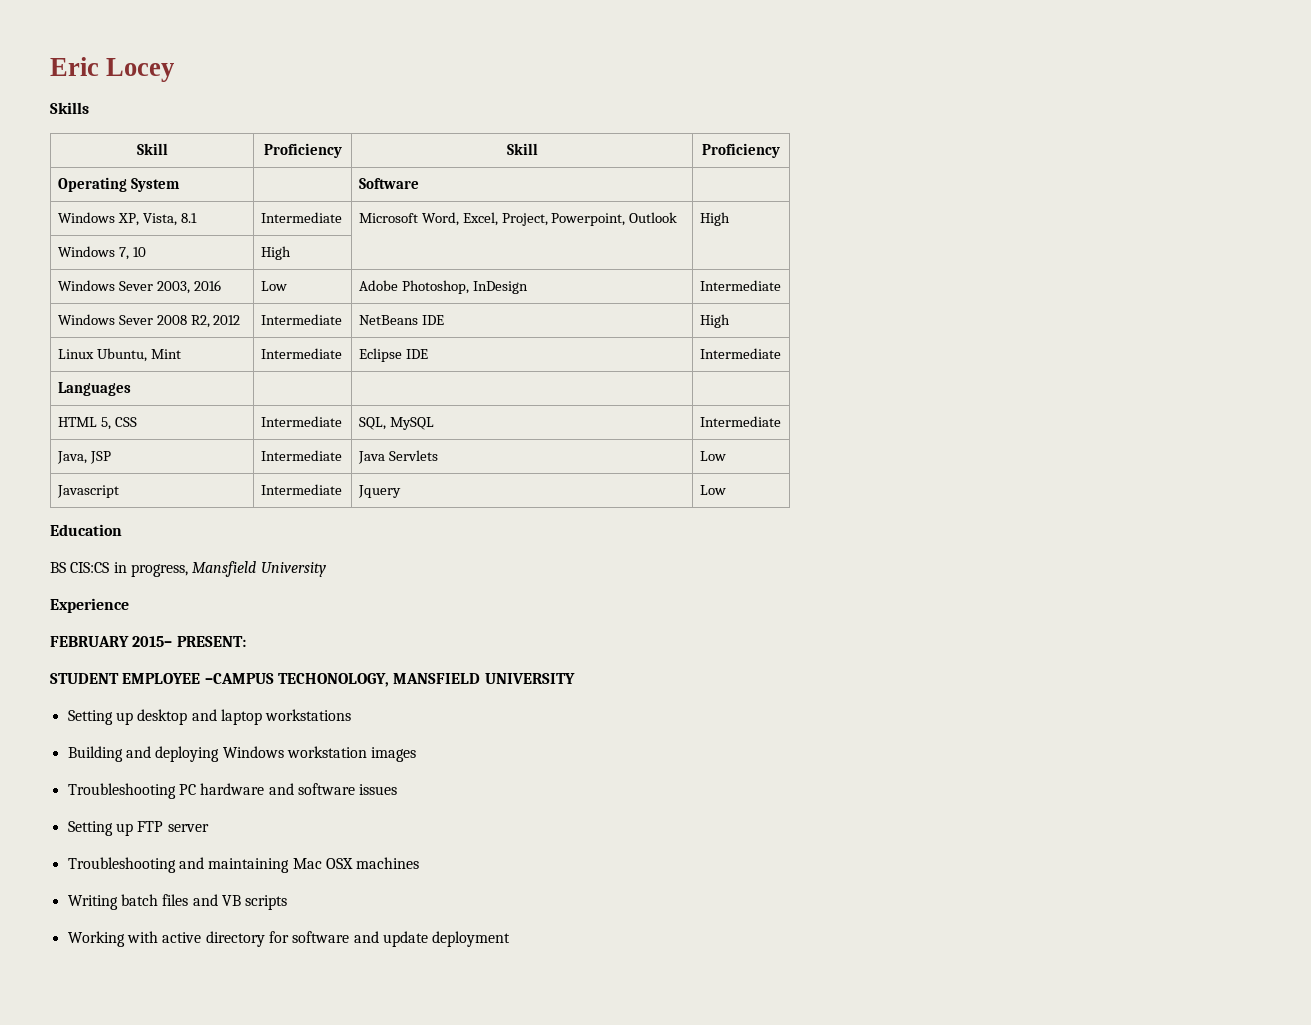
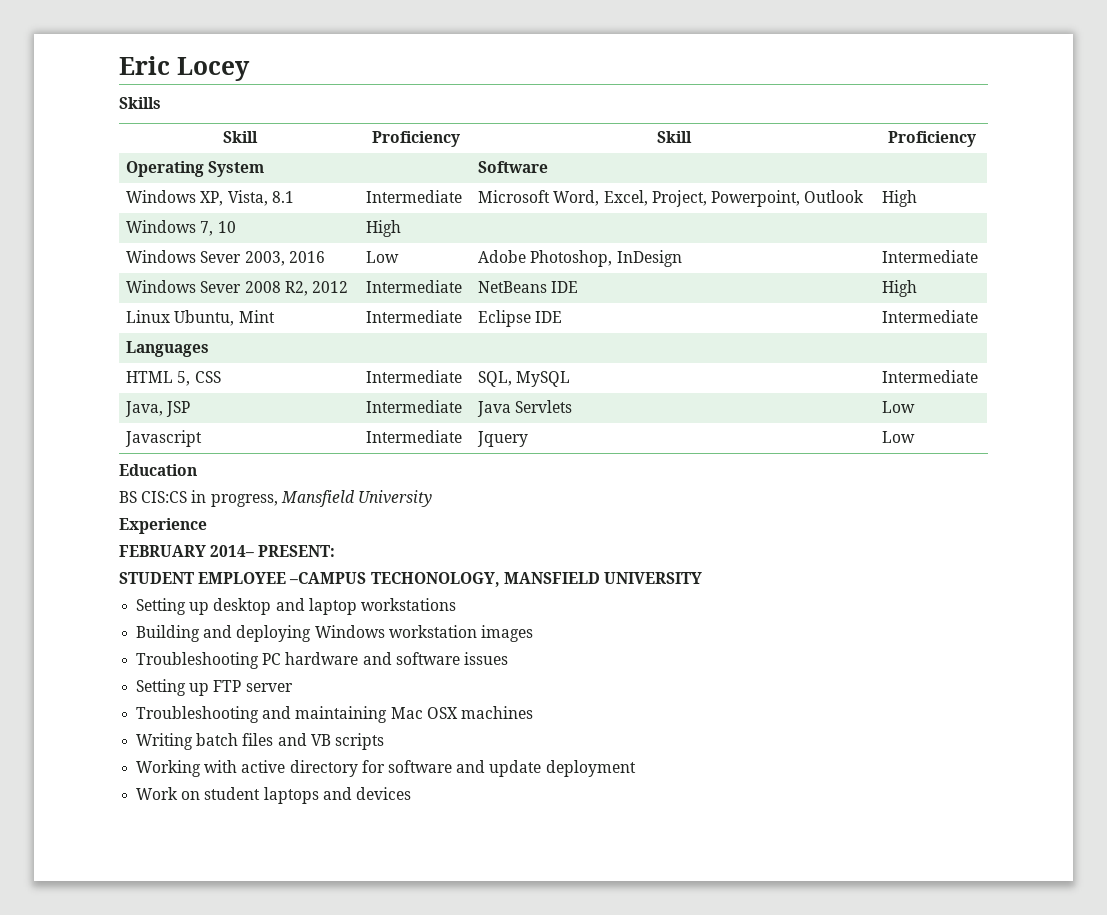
[132,636,173,647] 2015– -> [210,545,255,557] 2014–
(511, 939) none -> [136,787,411,804] // Work on student laptops and devices

